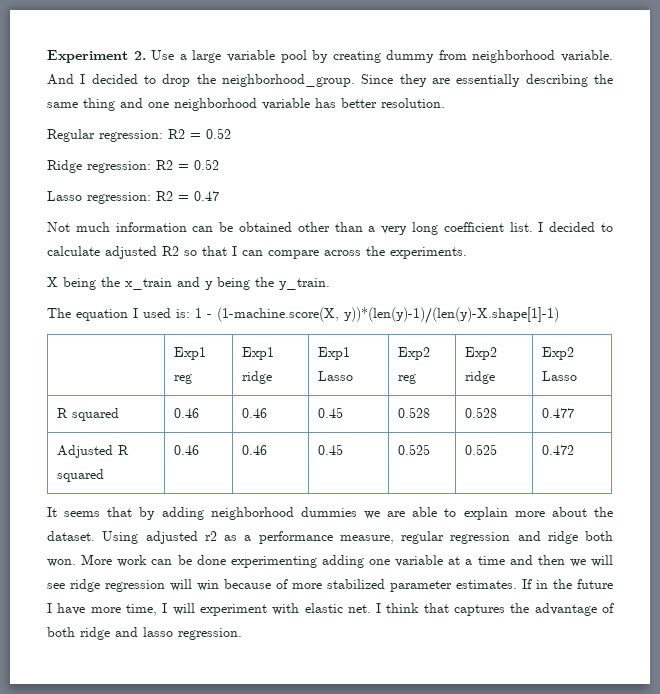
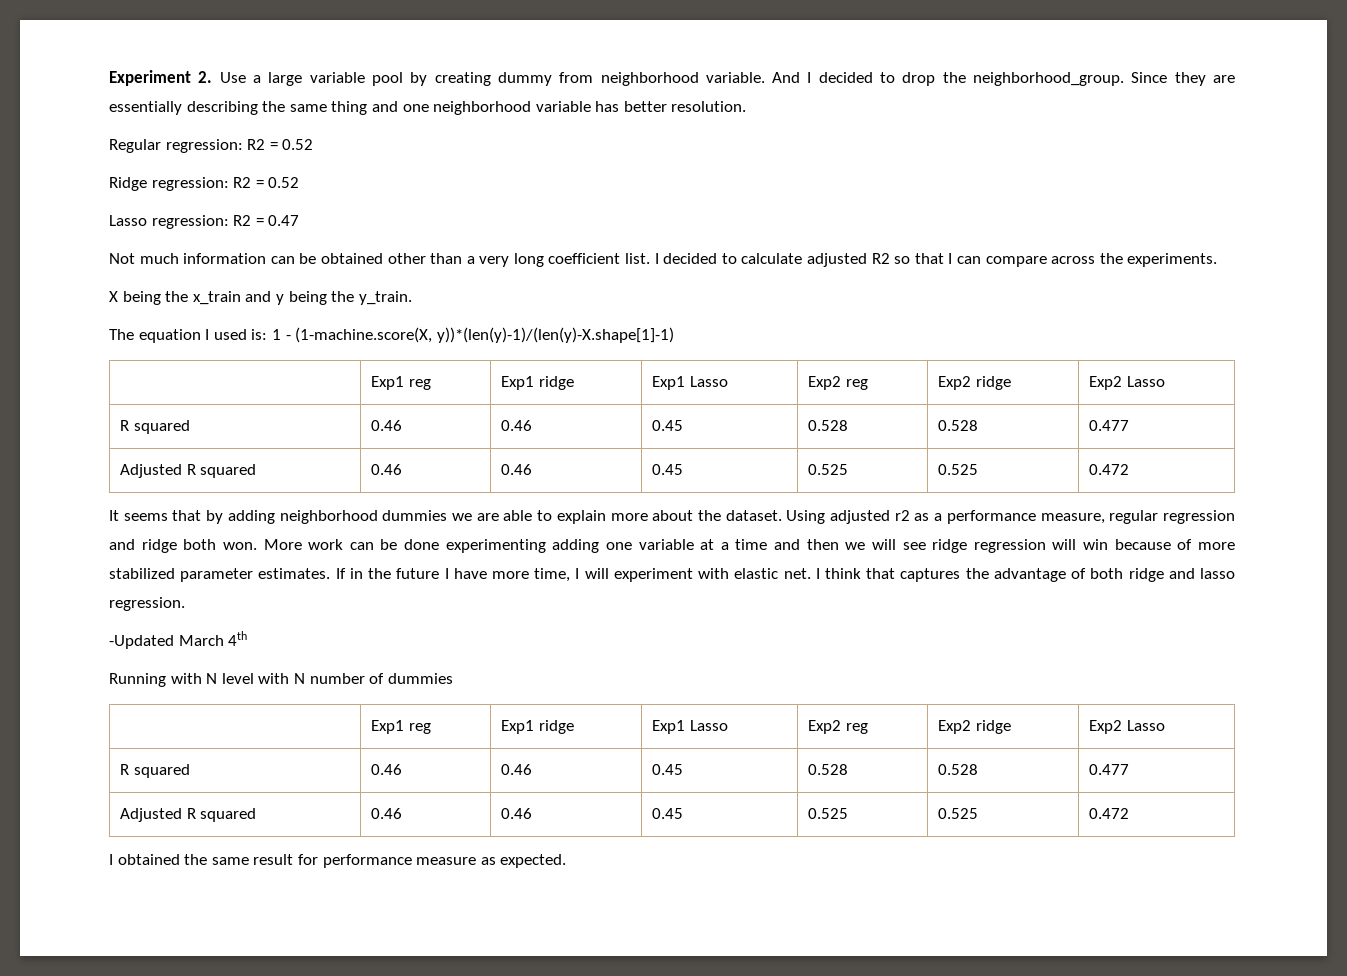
(242, 634) none -> [109,631,248,649] [109,673,453,687] [371,720,431,734] [501,720,574,734] [652,720,728,734] [808,720,868,734] [938,720,1011,734] [1089,720,1165,734] [120,764,190,778] [371,764,403,775] [501,764,533,775] [652,764,684,775] [808,764,849,775] [938,764,979,775] [1089,764,1130,775] [120,808,257,822] [371,808,403,819] [501,808,533,819] [652,808,684,819] [808,808,849,819] [938,808,979,819] [1089,808,1130,819] [109,854,567,868] // -Updated March 4th // Running with N level with N number of dummies // | Exp1 reg | Exp1 ridge | Exp1 Lasso | Exp2 reg | Exp2 ridge | Exp2 Lasso // R squared | 0.46 | 0.46 | 0.45 | 0.528 | 0.528 | 0.477 // Adjusted R squared | 0.46 | 0.46 | 0.45 | 0.525 | 0.525 | 0.472 // I obtained the same result for performance measure as expected.

